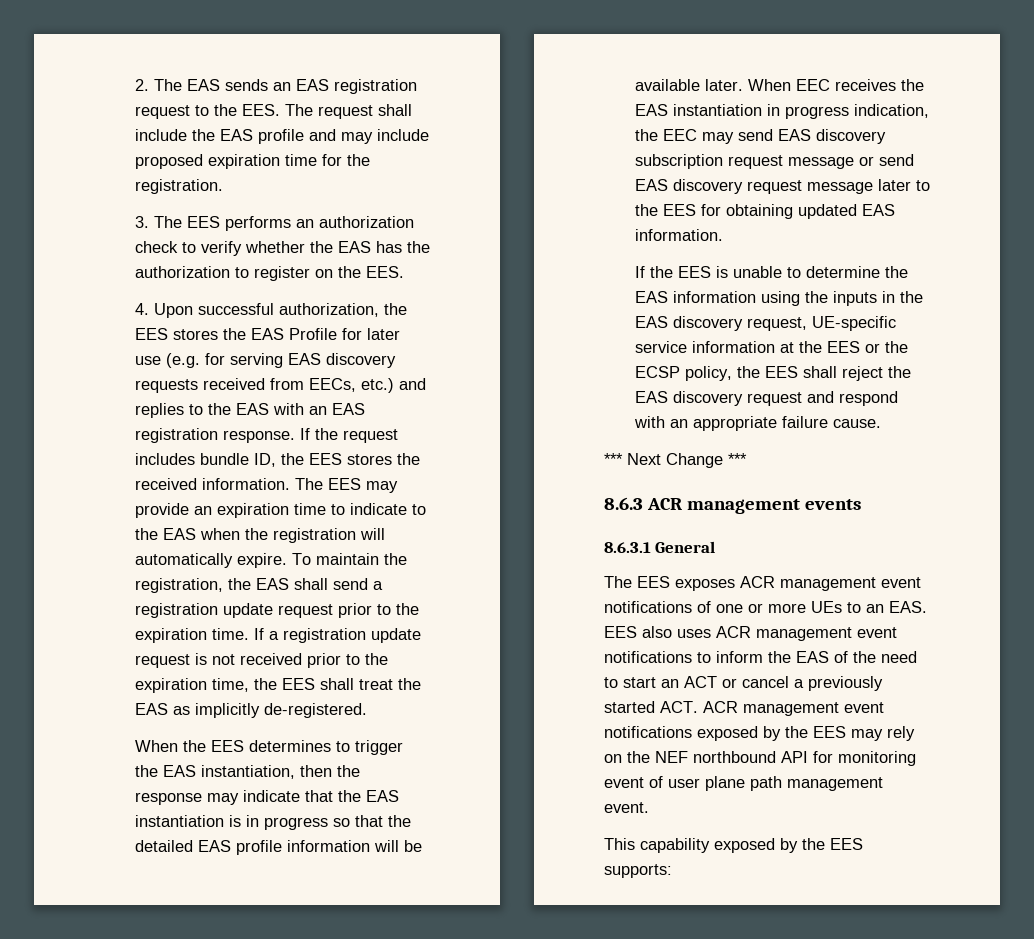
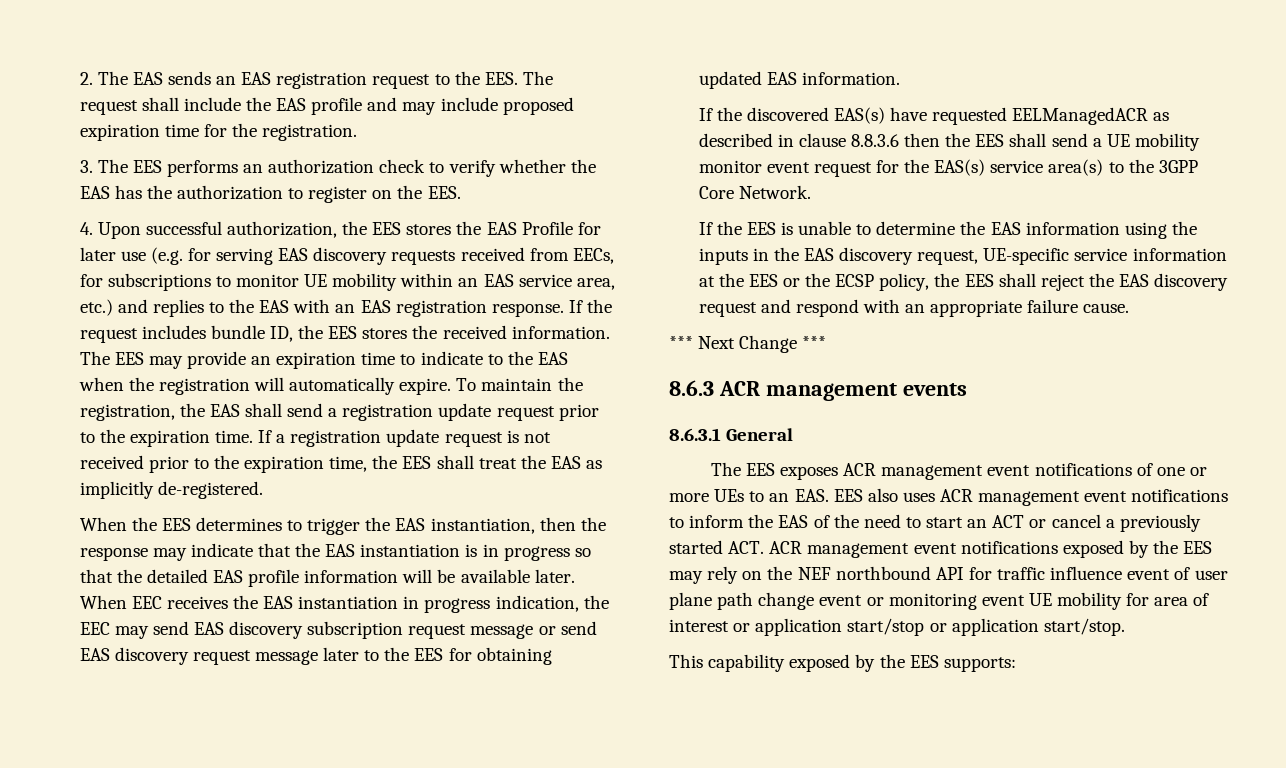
(356, 385) none -> [79,273,615,291] for subscriptions to monitor UE mobility within an EAS service area,
(723, 235) none -> [698,107,1170,125] [698,133,1201,151] [698,159,1198,177] [698,185,811,199] // If the discovered EAS(s) have requested EELManagedACR as described in clause 8.8.3.6 then the EES shall send a UE mobility monitor event request for the EAS(s) service area(s) to the 3GPP Core Network.
[838,751,916,766] monitoring -> [997,566,1123,580] traffic influence
[787,777,883,791] [604,802,649,813] management event. -> [758,592,1210,610] [669,618,1125,636] change event or monitoring event UE mobility for area of interest or application start/stop or application start/stop.

